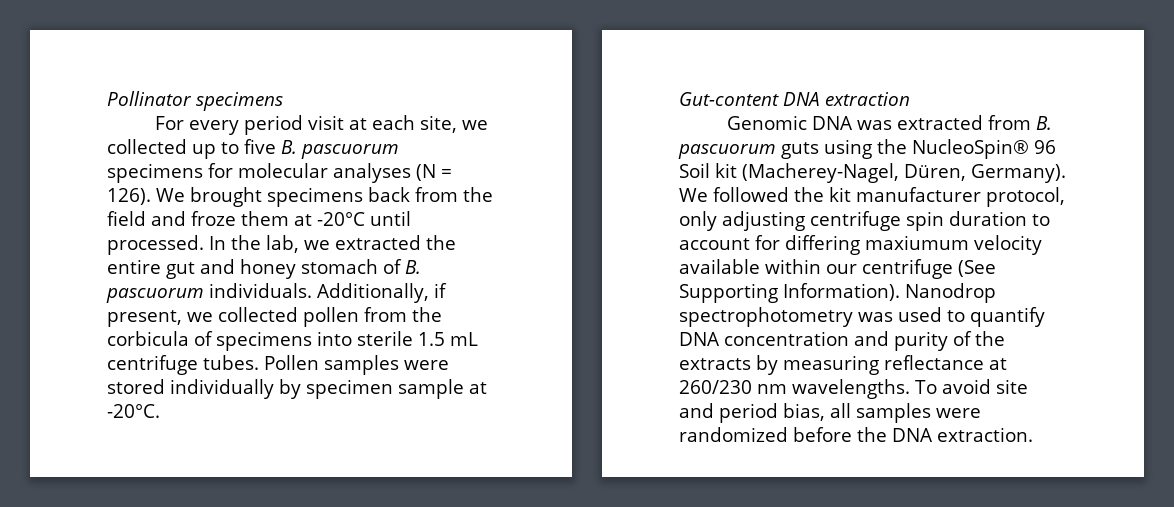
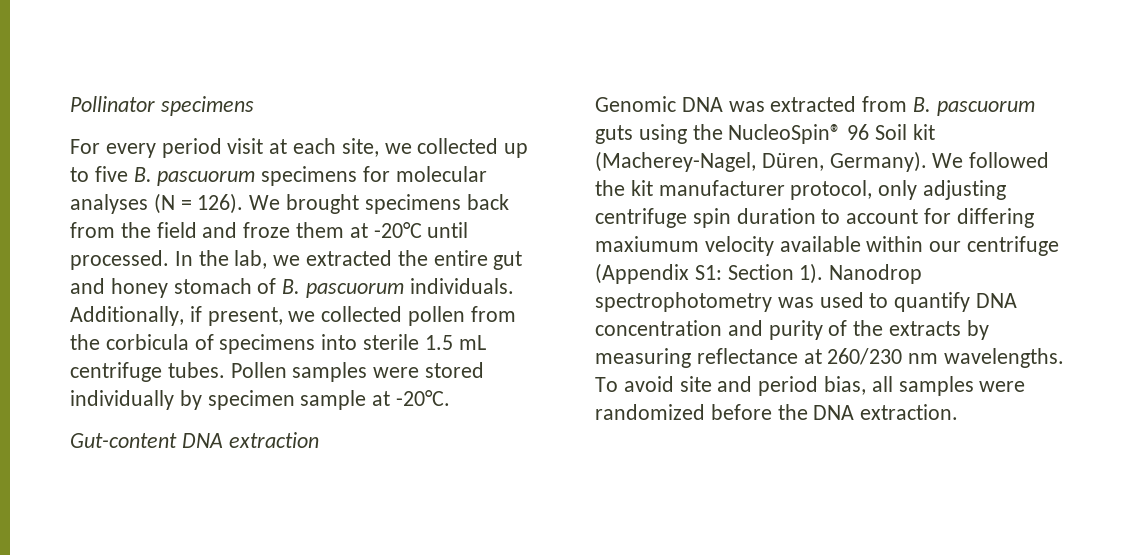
[958,260,996,277] [679,283,900,303] (See Supporting Information). -> [595,263,824,284] (Appendix S1: Section 1).

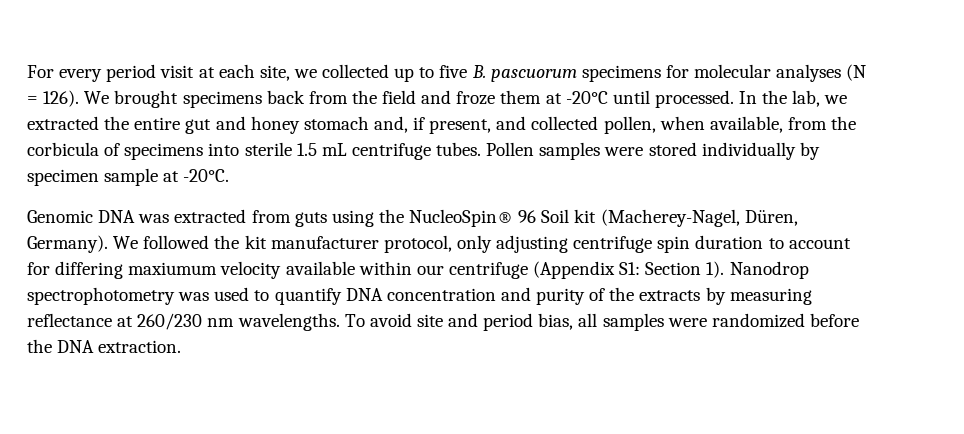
[70,96,254,116] Pollinator specimens // -> (27, 71) none
[257,278,514,298] [70,306,466,326] of B. pascuorum individuals. Additionally, if present, we collected pollen -> [373,116,783,134] and, if present, and collected pollen, when available,
[70,432,319,448] // Gut-content DNA extraction -> (230, 175) none
[913,97,1035,116] B. pascuorum -> (291, 216) none

